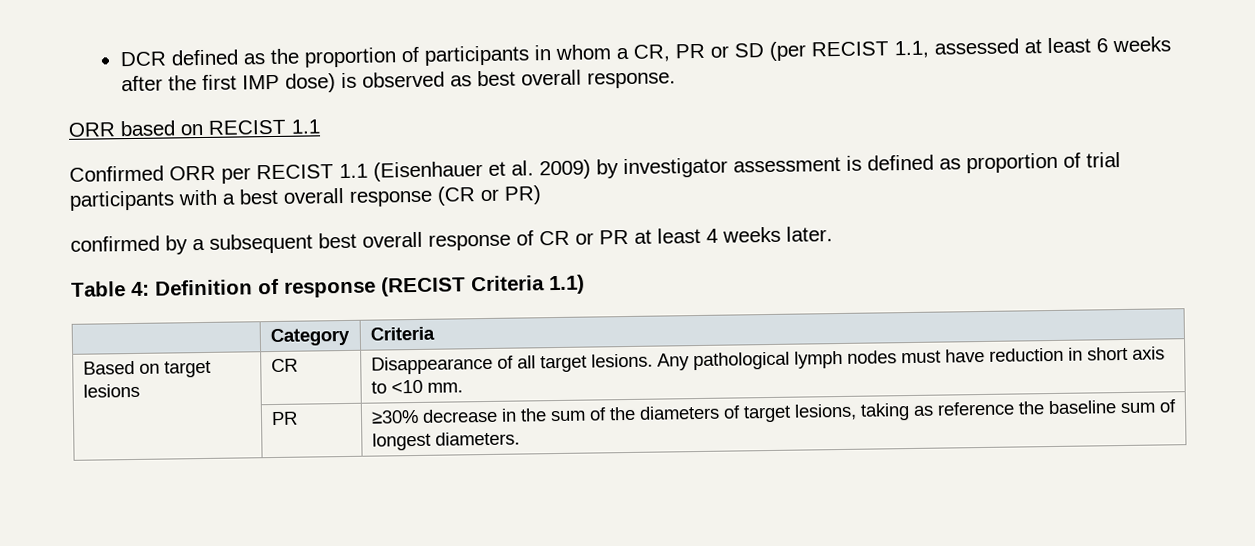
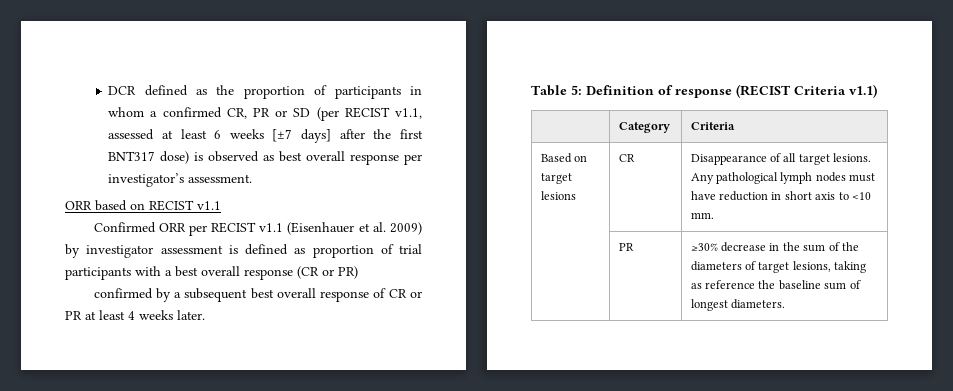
(629, 53) none -> [162,107,222,118] confirmed
[893,40,929,59] 1.1, -> [395,108,423,119] v1.1,
(1171, 44) none -> [272,129,332,143] [±7 days]
[241,74,280,90] IMP -> [108,151,156,161] BNT317
[586,71,676,89] response. -> [350,154,422,165] [108,173,253,187] response per investigator’s assessment.
[291,119,320,134] 1.1 -> [197,201,221,210] v1.1
[339,163,368,179] 1.1 -> [259,223,284,232] v1.1
[131,281,150,297] 4: -> [571,85,582,95] 5:
[549,274,585,295] 1.1) -> [849,84,877,98] v1.1)

